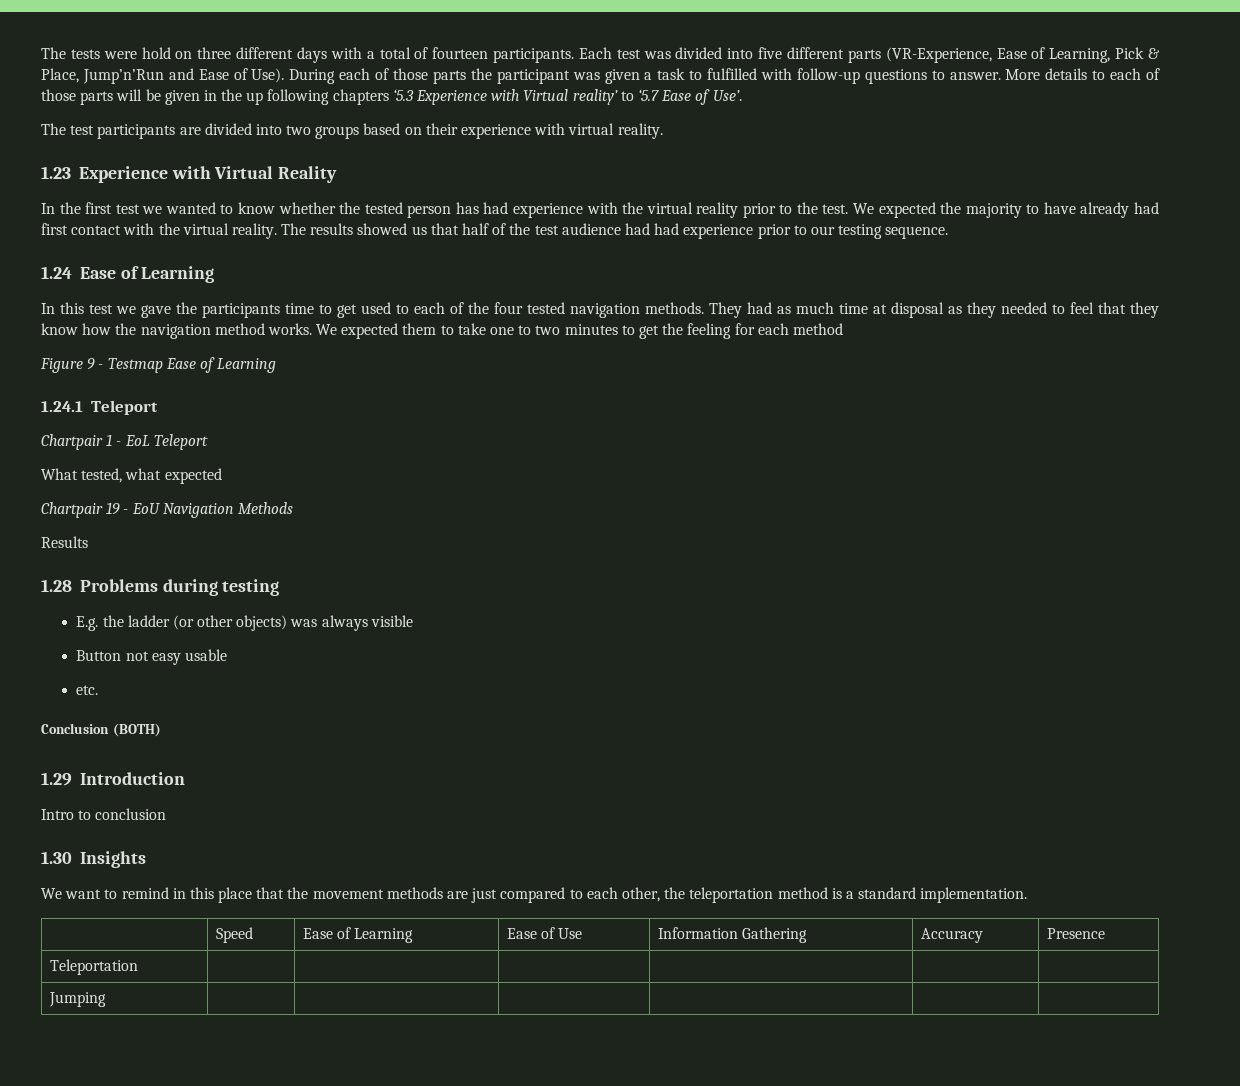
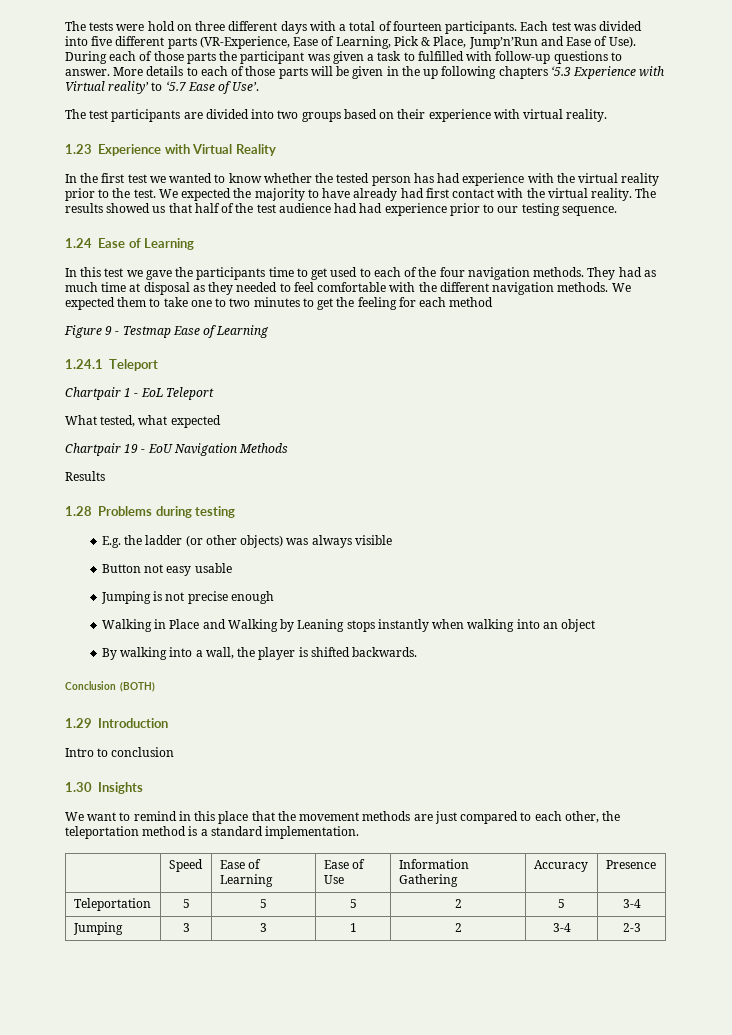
[527,302,565,314] tested -> (465, 272) none
[1098,302,1159,318] [41,323,312,339] that they know how the navigation method works. -> [317,282,609,295] comfortable with the different navigation methods.
[76,685,99,695] etc. -> [100,591,274,604] [101,619,596,632] [101,647,418,660] Jumping is not precise enough // Walking in Place and Walking by Leaning stops instantly when walking into an object // By walking into a wall, the player is shifted backwards.
[48,992,106,1007] | | | | | // Jumping | | | | | | -> [182,899,190,908] [260,899,267,908] [349,899,357,908] [454,899,462,908] [558,899,565,908] [622,899,641,908] [72,922,123,935] [182,923,190,932] [260,923,267,932] [349,923,357,932] [454,923,462,932] [552,923,571,932] [622,923,641,932] 5 | 5 | 5 | 2 | 5 | 3-4 // Jumping | 3 | 3 | 1 | 2 | 3-4 | 2-3

